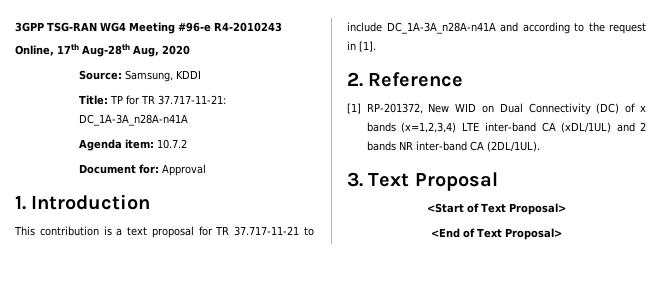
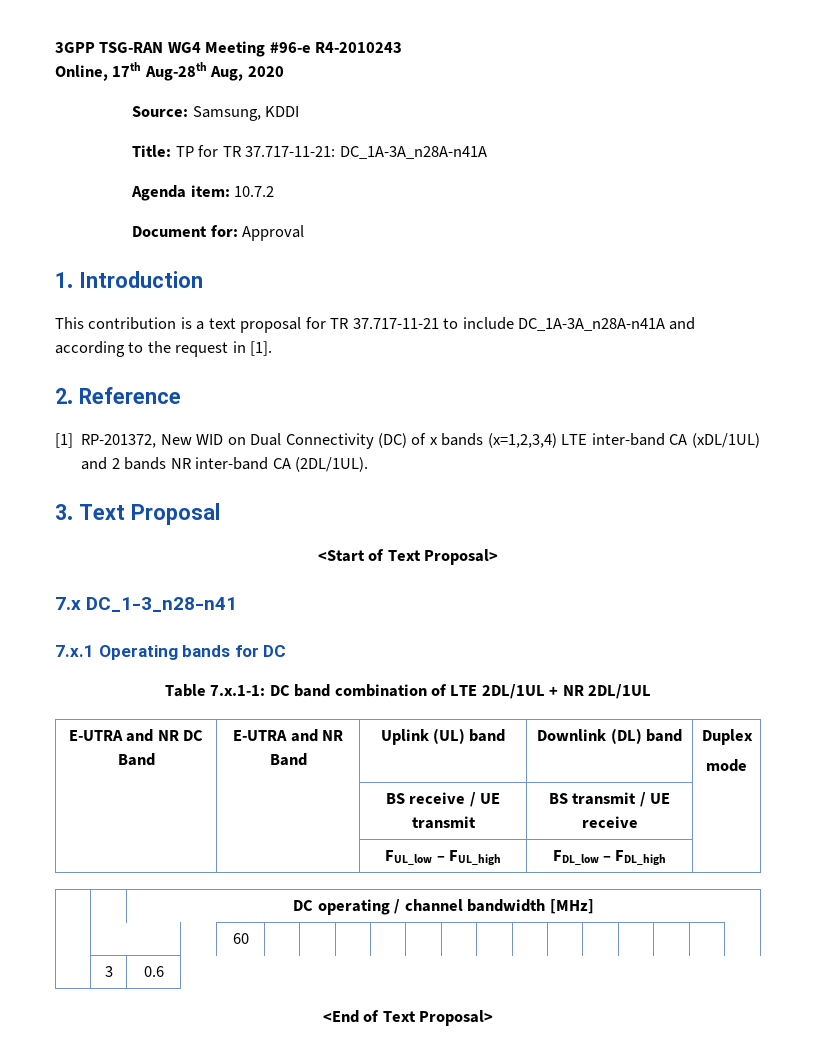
(566, 209) none -> [55,597,238,612] [55,645,287,660] [164,684,652,699] [68,729,204,742] [117,753,155,766] [233,729,343,742] [269,753,307,766] [380,728,506,745] [537,728,682,744] [701,729,753,745] [706,759,747,772] [385,792,501,807] [411,816,476,829] [548,792,671,807] [581,816,638,828] [385,850,501,866] [552,850,667,866] [293,899,594,915] [232,933,249,944] [104,966,113,977] [143,966,164,977] // 7.x DC_1-3_n28-n41 // 7.x.1 Operating bands for DC // Table 7.x.1-1: DC band combination of LTE 2DL/1UL + NR 2DL/1UL // E-UTRA and NR DC Band | E-UTRA and NR Band | Uplink (UL) band | Downlink (DL) band | Duplex // mode // | | BS receive / UE transmit | BS transmit / UE receive | // | | FUL_low – FUL_high | FDL_low – FDL_high | // | | DC operating / channel bandwidth [MHz] // | | | 60 | | | | | | | | | | | | | | // | 3 | 0.6

